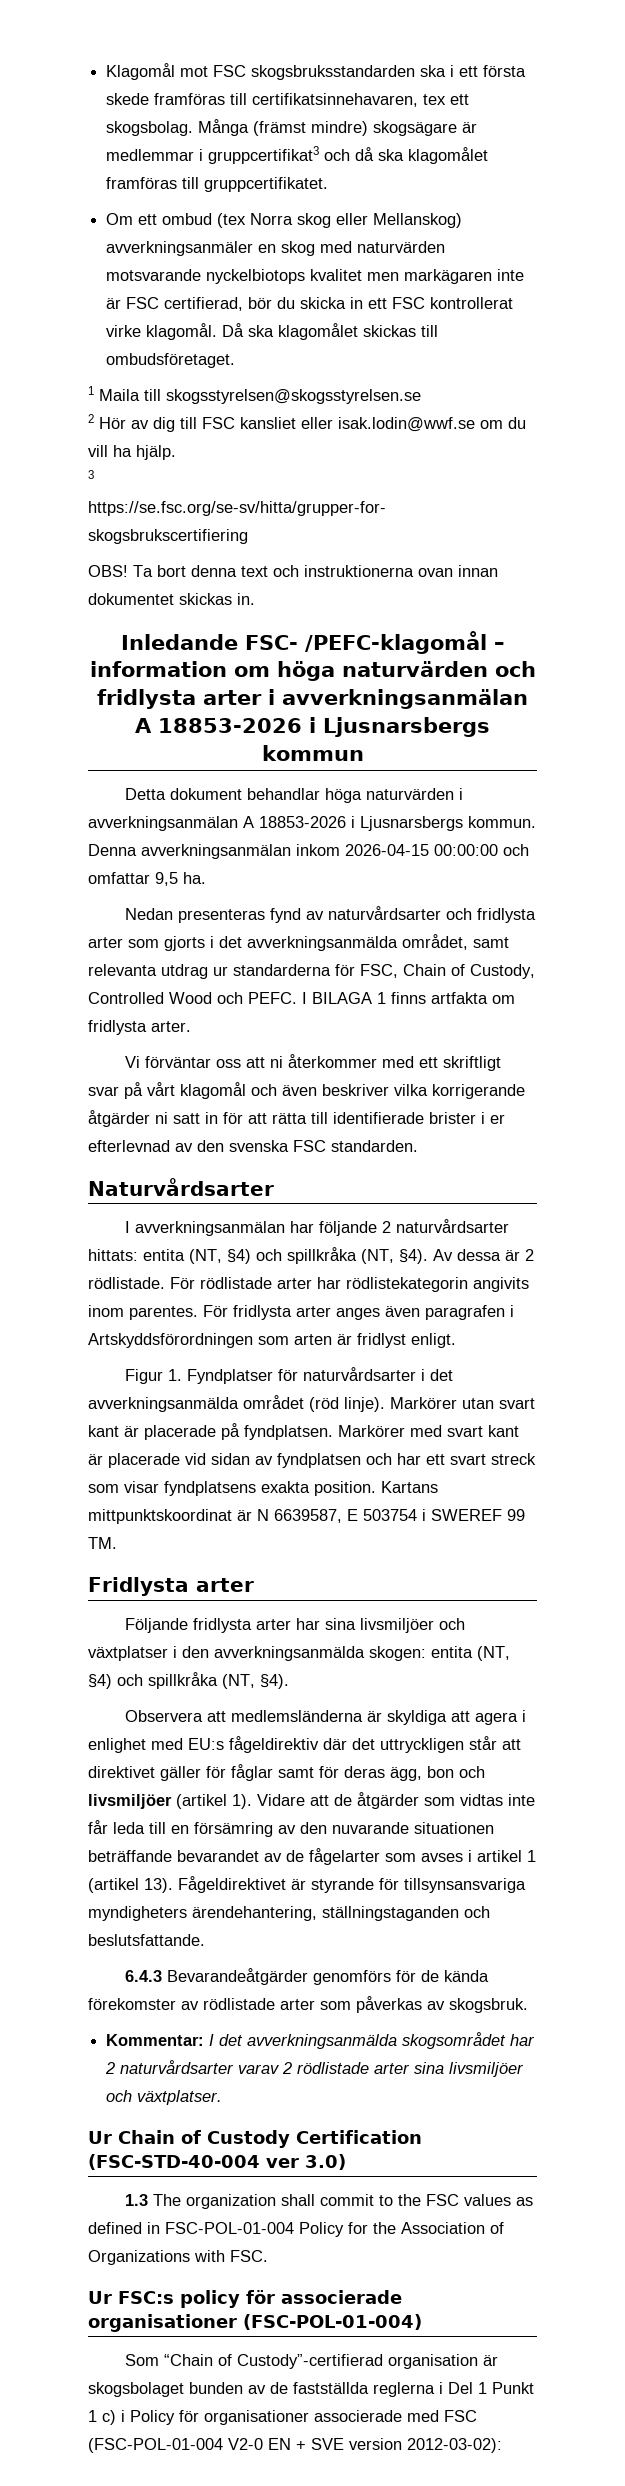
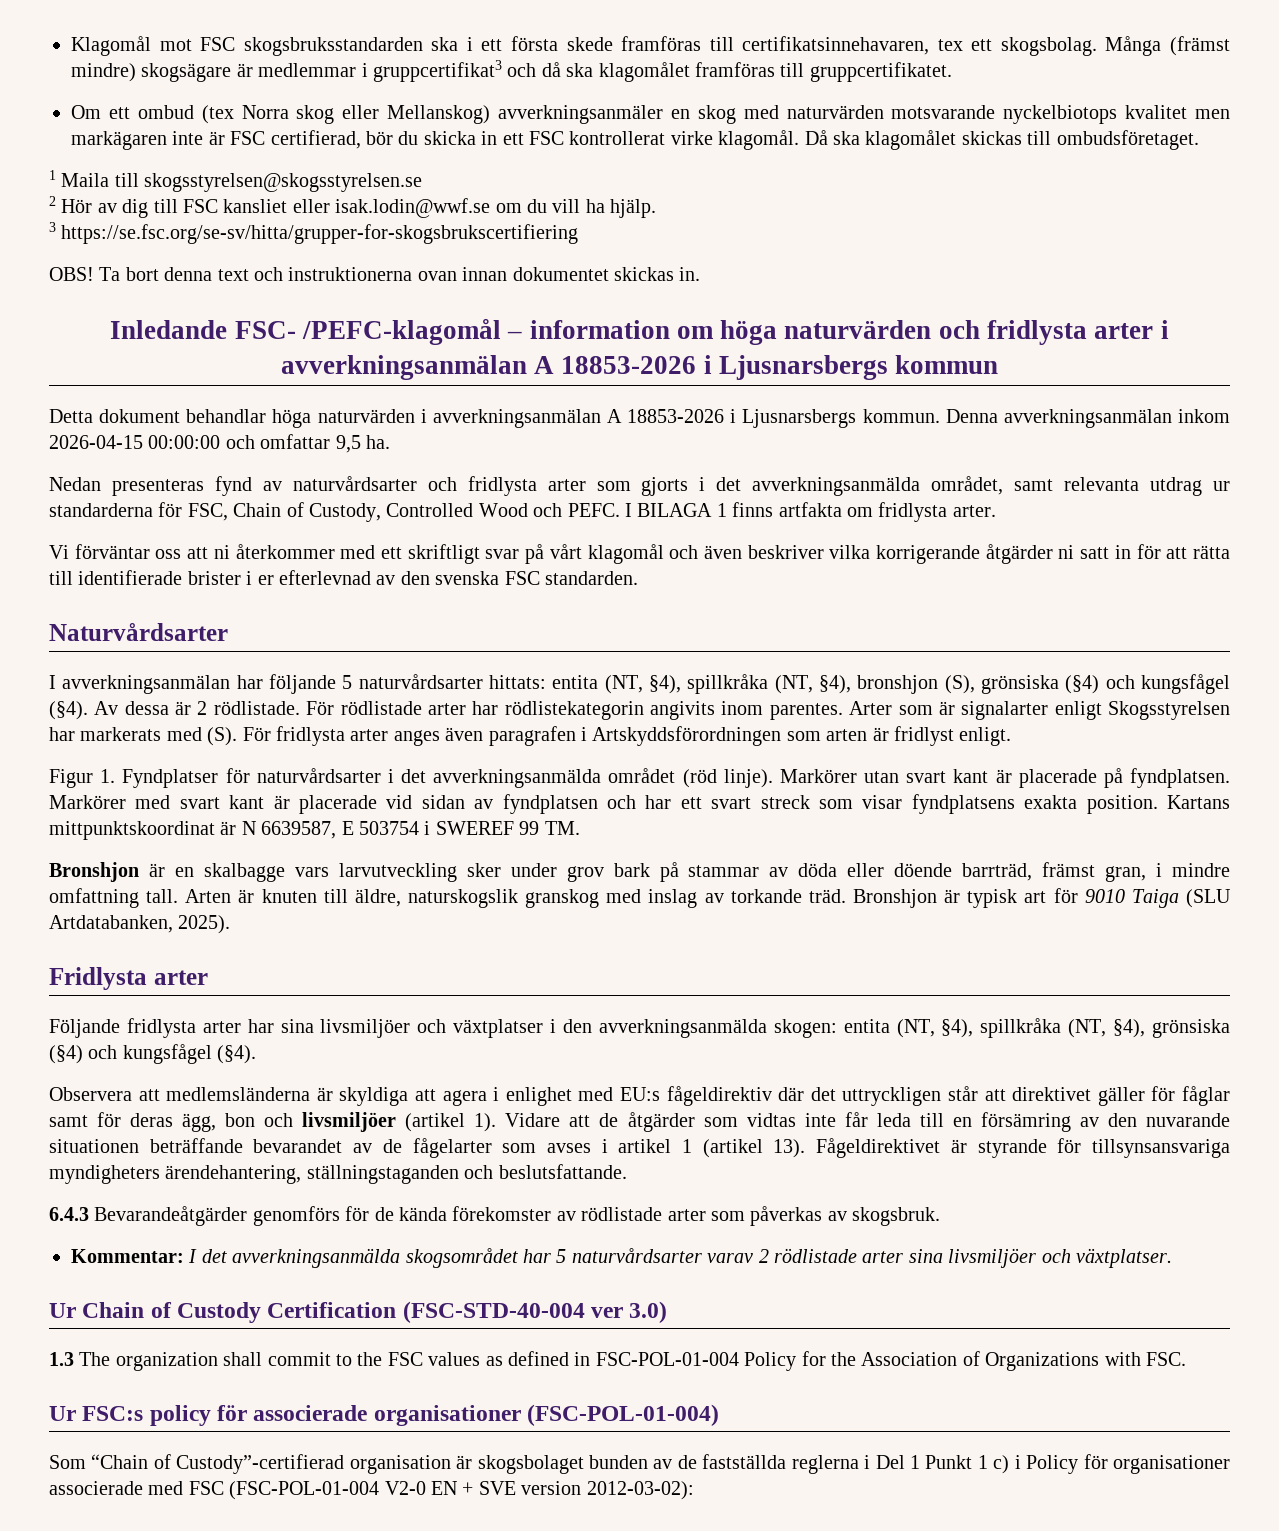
[382,1221,392,1233] 2 -> [342,675,353,689] 5
[227,1247,428,1264] §4) och spillkråka (NT, §4). -> [649,674,1230,694] [49,701,88,720] §4), spillkråka (NT, §4), bronshjon (S), grönsiska (§4) och kungsfågel (§4).
(198, 1313) none -> [849,701,1230,720] [49,727,238,746] Arter som är signalarter enligt Skogsstyrelsen har markerats med (S).
(117, 1543) none -> [49,862,1231,882] [49,888,1231,908] [49,915,231,934] // Bronshjon är en skalbagge vars larvutveckling sker under grov bark på stammar av döda eller döende barrträd, främst gran, i mindre omfattning tall. Arten är knuten till äldre, naturskogslik granskog med inslag av torkande träd. Bronshjon är typisk art för 9010 Taiga (SLU Artdatabanken, 2025).
[88,1672,289,1689] §4) och spillkråka (NT, §4). -> [941,1018,1231,1038] [49,1044,257,1064] §4), spillkråka (NT, §4), grönsiska (§4) och kungsfågel (§4).
[105,2062,116,2074] 2 -> [556,1249,567,1263] 5

